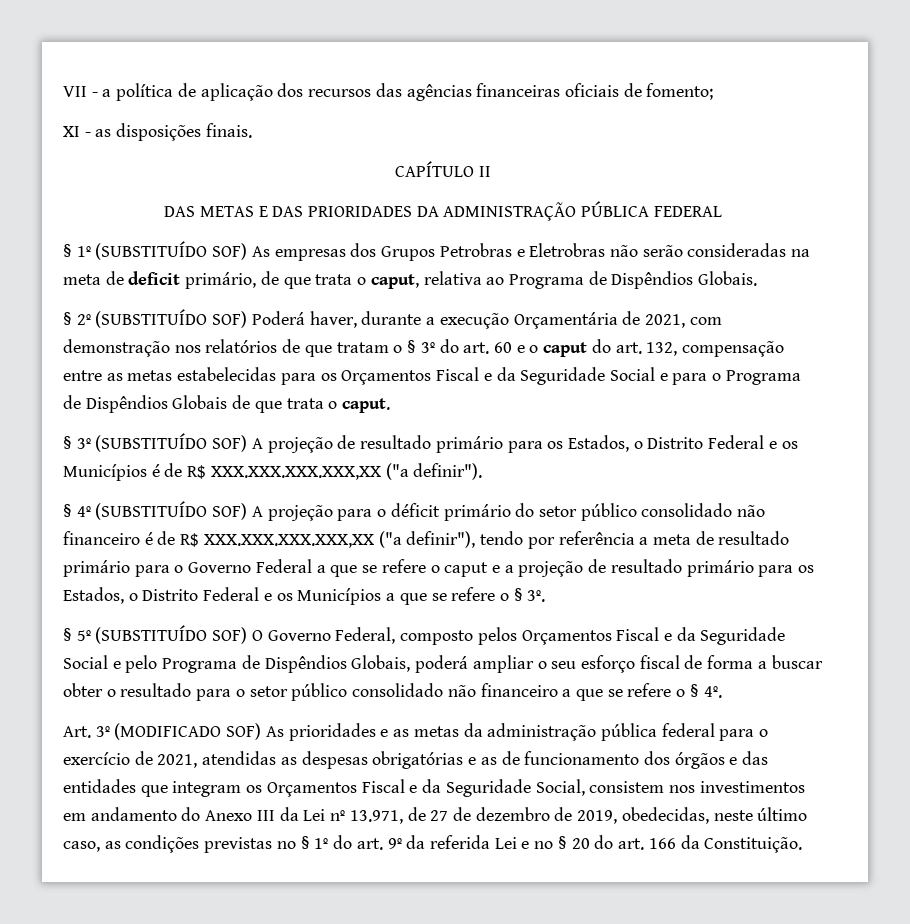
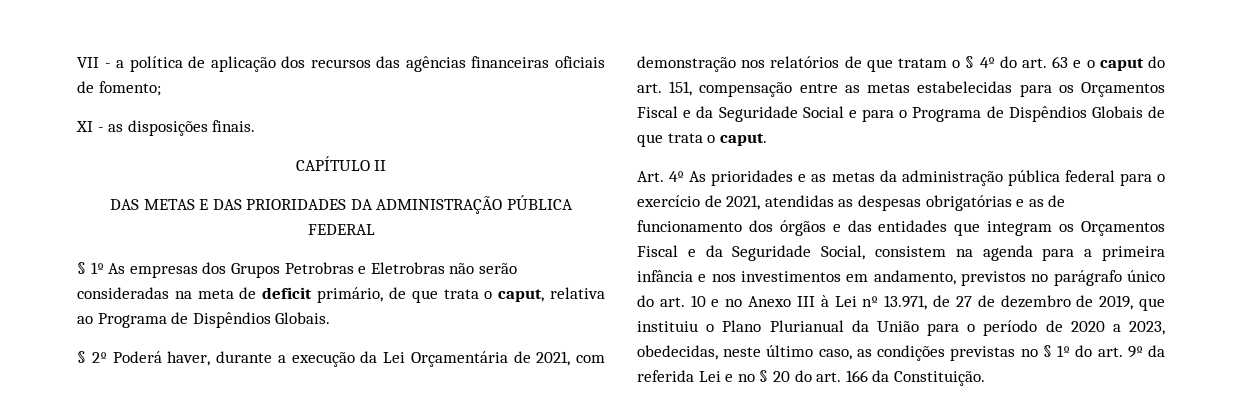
[95,241,248,260] (SUBSTITUÍDO SOF) -> (104, 268) none
[95,309,248,328] (SUBSTITUÍDO SOF) -> (107, 357) none
(509, 321) none -> [360,351,405,363] da Lei
[420,339,512,354] 3º do art. 60 -> [979,56,1069,68] 4º do art. 63
[646,342,678,356] 132, -> [669,81,693,96] 151,
[63,433,798,453] [63,463,483,481] [63,501,766,521] [63,531,790,549] [63,559,815,577] [63,587,546,605] [63,625,786,645] [63,655,823,673] [63,683,722,701] [63,723,262,740] § 3º (SUBSTITUÍDO SOF) A projeção de resultado primário para os Estados, o Distrito Federal e os Municípios é de R$ XXX.XXX.XXX.XXX,XX ("a definir"). // § 4º (SUBSTITUÍDO SOF) A projeção para o déficit primário do setor público consolidado não financeiro é de R$ XXX.XXX.XXX.XXX,XX ("a definir"), tendo por referência a meta de resultado primário para o Governo Federal a que se refere o caput e a projeção de resultado primário para os Estados, o Distrito Federal e os Municípios a que se refere o § 3º. // § 5º (SUBSTITUÍDO SOF) O Governo Federal, composto pelos Orçamentos Fiscal e da Seguridade Social e pelo Programa de Dispêndios Globais, poderá ampliar o seu esforço fiscal de forma a buscar obter o resultado para o setor público consolidado não financeiro a que se refere o § 4º. // Art. 3º (MODIFICADO SOF) -> [637,171,685,182] Art. 4º
[668,781,805,793] [63,807,201,821] nos investimentos em andamento do -> [955,245,1165,261] [637,270,1165,286] [637,295,743,307] na agenda para a primeira infância e nos investimentos em andamento, previstos no parágrafo único do art. 10 e no
[279,807,299,821] da -> [820,295,829,307] à
(618, 817) none -> [1139,298,1165,311] [637,320,1165,336] que instituiu o Plano Plurianual da União para o período de 2020 a 2023,

